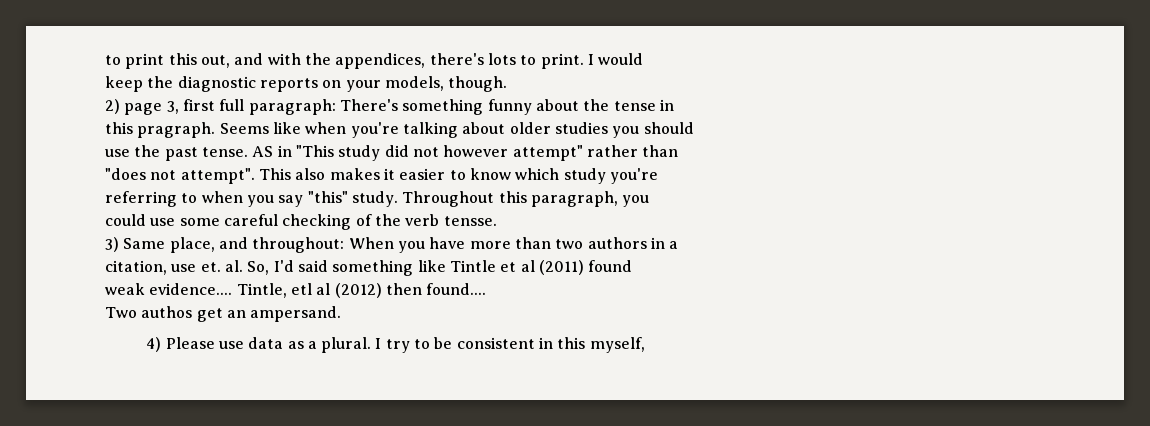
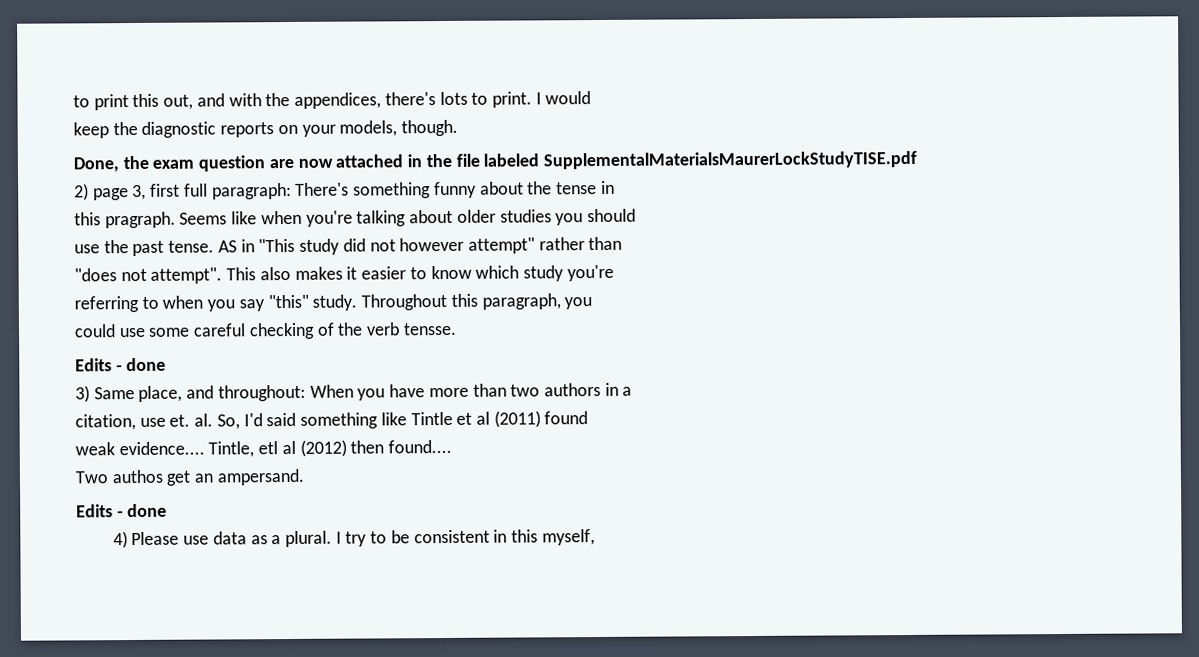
(508, 84) none -> [73,150,917,173] // Done, the exam question are now attached in the file labeled SupplementalMaterialsMaurerLockStudyTISE.pdf
(497, 221) none -> [75,357,167,372] // Edits - done
(342, 314) none -> [76,503,168,518] // Edits - done

